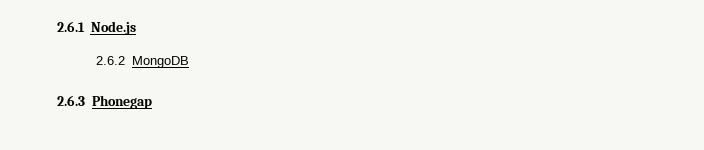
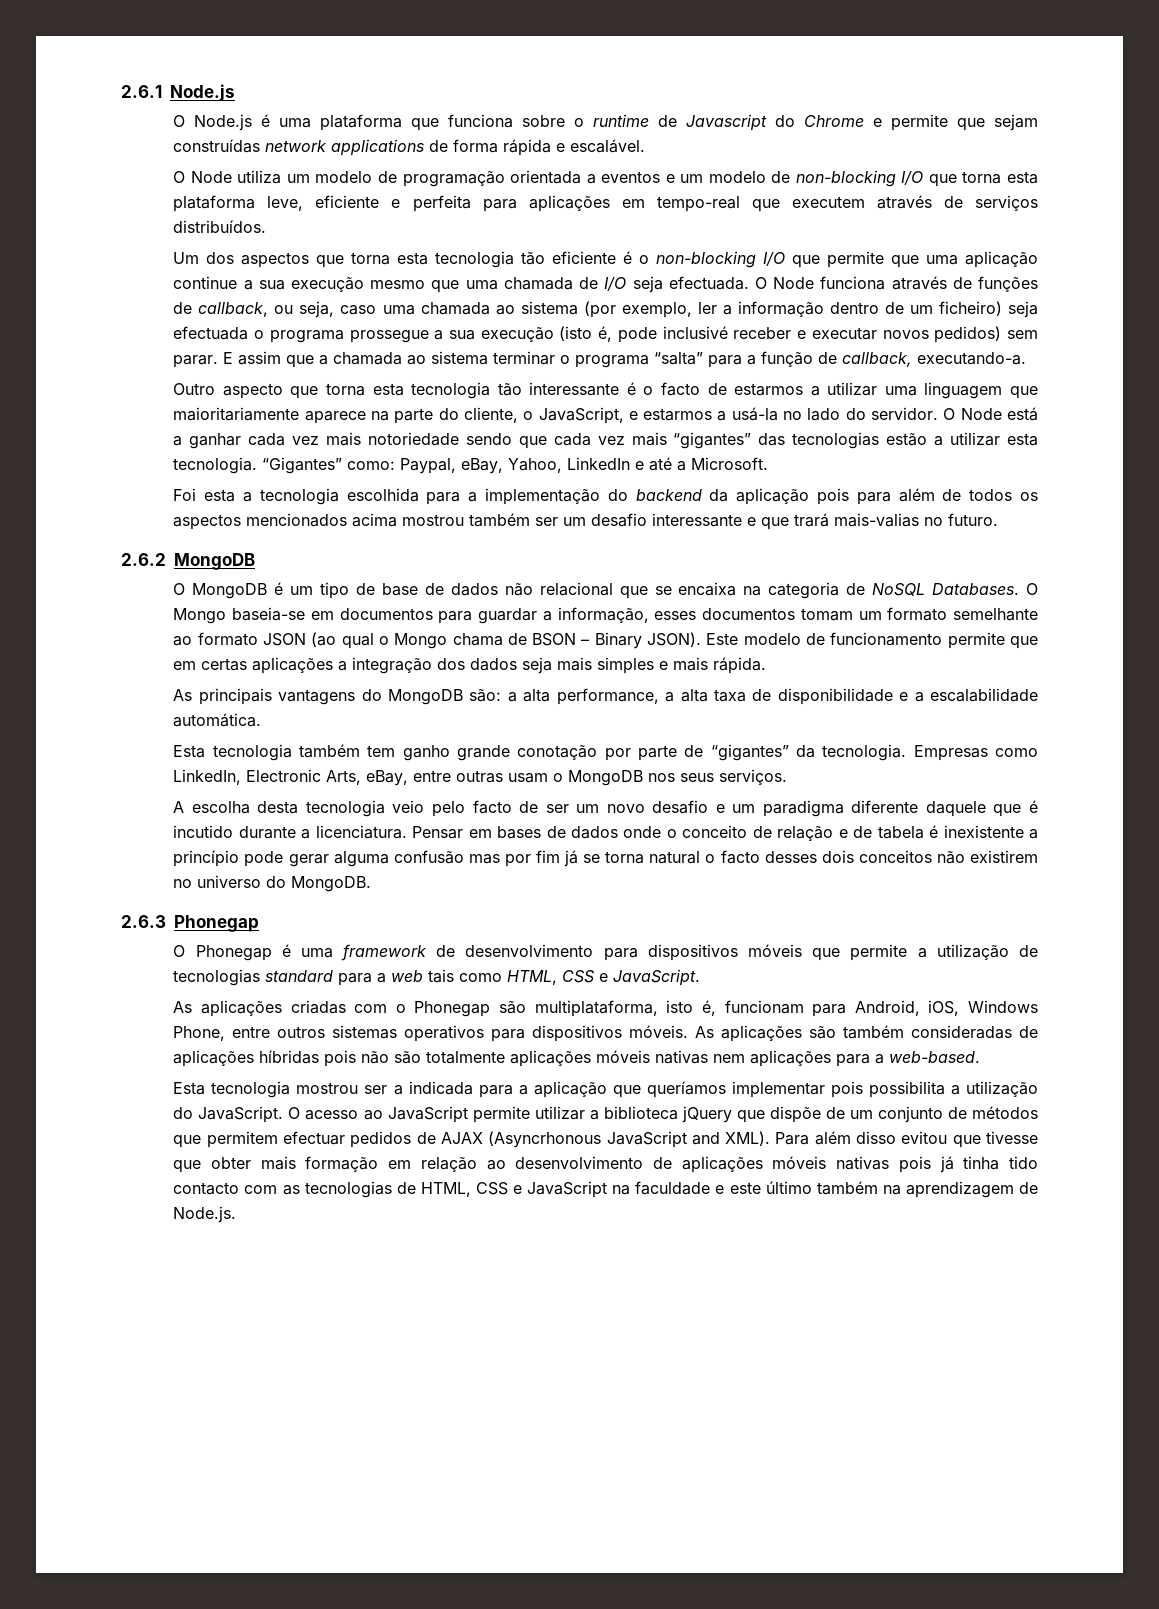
[96,56,189,68] [57,95,152,109] 2.6.2 MongoDB // 2.6.3 Phonegap -> [173,114,1038,131] [173,139,646,156] [173,170,1039,187] [173,195,1039,212] [173,220,267,233] [173,251,1038,268] [173,276,1038,293] [173,301,1039,318] [173,326,1039,343] [173,351,1027,368] [173,382,1039,399] [173,407,1038,424] [173,432,1038,449] [173,457,769,474] [173,488,1039,505] [173,513,999,530] [121,553,255,570] [173,582,1039,599] [173,607,1038,624] [173,632,1038,649] [173,657,767,674] [173,688,1039,705] [173,713,262,727] [173,744,1039,761] [173,769,788,786] [173,800,1039,817] [173,825,1039,841] [173,850,1039,867] [173,875,372,892] [121,915,259,932] [173,944,1039,961] [173,969,701,986] [173,1000,1038,1017] [173,1025,1039,1042] [173,1050,981,1067] [173,1081,1038,1098] [173,1106,1039,1123] [173,1131,1038,1148] [173,1156,1038,1173] [173,1181,1038,1198] [173,1206,237,1223] O Node.js é uma plataforma que funciona sobre o runtime de Javascript do Chrome e permite que sejam construídas network applications de forma rápida e escalável. // O Node utiliza um modelo de programação orientada a eventos e um modelo de non-blocking I/O que torna esta plataforma leve, eficiente e perfeita para aplicações em tempo-real que executem através de serviços distribuídos. // Um dos aspectos que torna esta tecnologia tão eficiente é o non-blocking I/O que permite que uma aplicação continue a sua execução mesmo que uma chamada de I/O seja efectuada. O Node funciona através de funções de callback, ou seja, caso uma chamada ao sistema (por exemplo, ler a informação dentro de um ficheiro) seja efectuada o programa prossegue a sua execução (isto é, pode inclusivé receber e executar novos pedidos) sem parar. E assim que a chamada ao sistema terminar o programa “salta” para a função de callback, executando-a. // Outro aspecto que torna esta tecnologia tão interessante é o facto de estarmos a utilizar uma linguagem que maioritariamente aparece na parte do cliente, o JavaScript, e estarmos a usá-la no lado do servidor. O Node está a ganhar cada vez mais notoriedade sendo que cada vez mais “gigantes” das tecnologias estão a utilizar esta tecnologia. “Gigantes” como: Paypal, eBay, Yahoo, LinkedIn e até a Microsoft. // Foi esta a tecnologia escolhida para a implementação do backend da aplicação pois para além de todos os aspectos mencionados acima mostrou também ser um desafio interessante e que trará mais-valias no futuro. // 2.6.2 MongoDB // O MongoDB é um tipo de base de dados não relacional que se encaixa na categoria de NoSQL Databases. O Mongo baseia-se em documentos para guardar a informação, esses documentos tomam um formato semelhante ao formato JSON (ao qual o Mongo chama de BSON – Binary JSON). Este modelo de funcionamento permite que em certas aplicações a integração dos dados seja mais simples e mais rápida. // As principais vantagens do MongoDB são: a alta performance, a alta taxa de disponibilidade e a escalabilidade automática. // Esta tecnologia também tem ganho grande conotação por parte de “gigantes” da tecnologia. Empresas como LinkedIn, Electronic Arts, eBay, entre outras usam o MongoDB nos seus serviços. // A escolha desta tecnologia veio pelo facto de ser um novo desafio e um paradigma diferente daquele que é incutido durante a licenciatura. Pensar em bases de dados onde o conceito de relação e de tabela é inexistente a princípio pode gerar alguma confusão mas por fim já se torna natural o facto desses dois conceitos não existirem no universo do MongoDB. // 2.6.3 Phonegap // O Phonegap é uma framework de desenvolvimento para dispositivos móveis que permite a utilização de tecnologias standard para a web tais como HTML, CSS e JavaScript. // As aplicações criadas com o Phonegap são multiplataforma, isto é, funcionam para Android, iOS, Windows Phone, entre outros sistemas operativos para dispositivos móveis. As aplicações são também consideradas de aplicações híbridas pois não são totalmente aplicações móveis nativas nem aplicações para a web-based. // Esta tecnologia mostrou ser a indicada para a aplicação que queríamos implementar pois possibilita a utilização do JavaScript. O acesso ao JavaScript permite utilizar a biblioteca jQuery que dispõe de um conjunto de métodos que permitem efectuar pedidos de AJAX (Asyncrhonous JavaScript and XML). Para além disso evitou que tivesse que obter mais formação em relação ao desenvolvimento de aplicações móveis nativas pois já tinha tido contacto com as tecnologias de HTML, CSS e JavaScript na faculdade e este último também na aprendizagem de Node.js.

